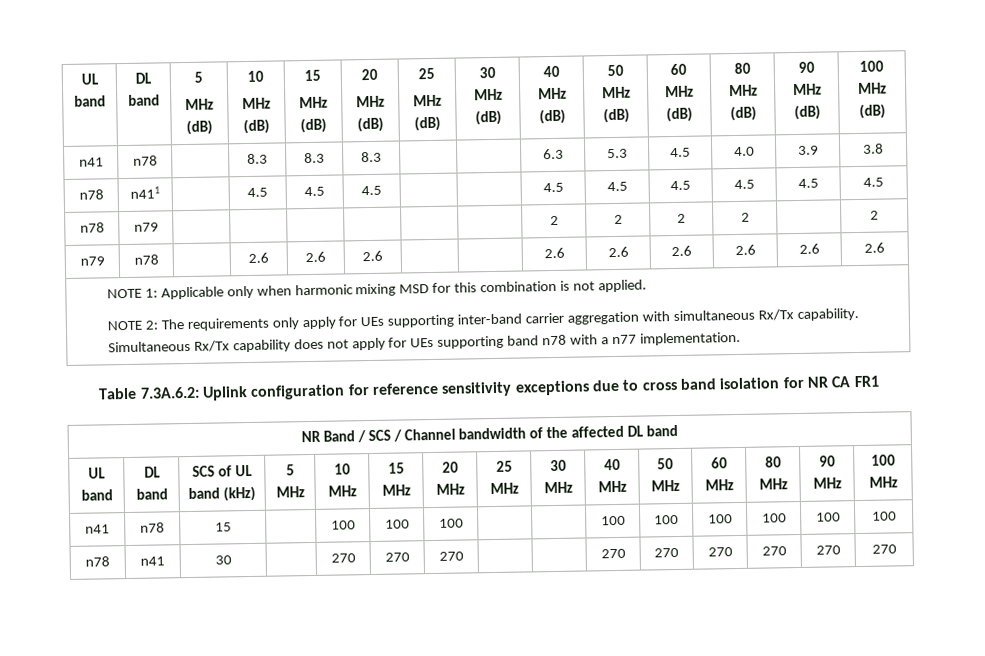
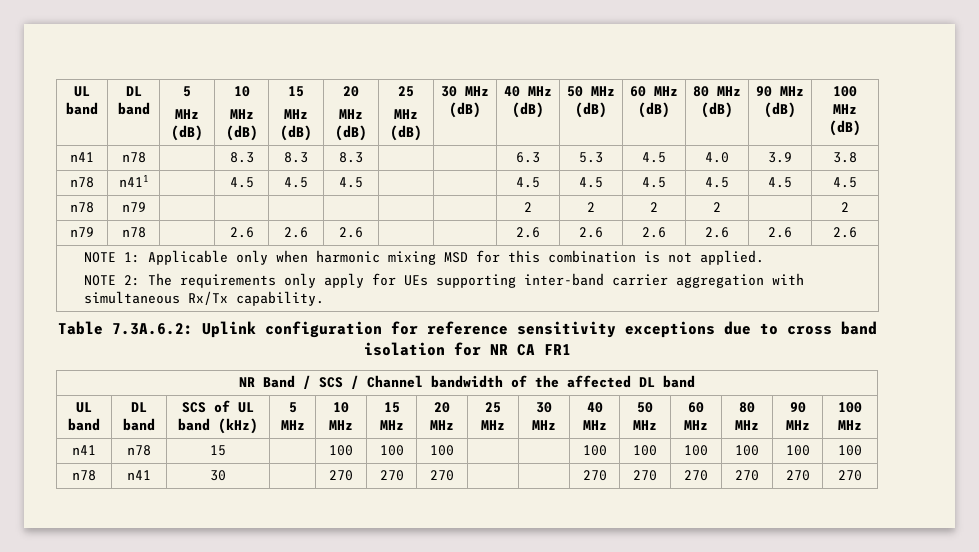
[107,331,741,353] Simultaneous Rx/Tx capability does not apply for UEs supporting band n78 with a n77 implementation. -> (325, 298) none

